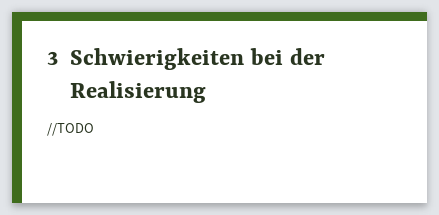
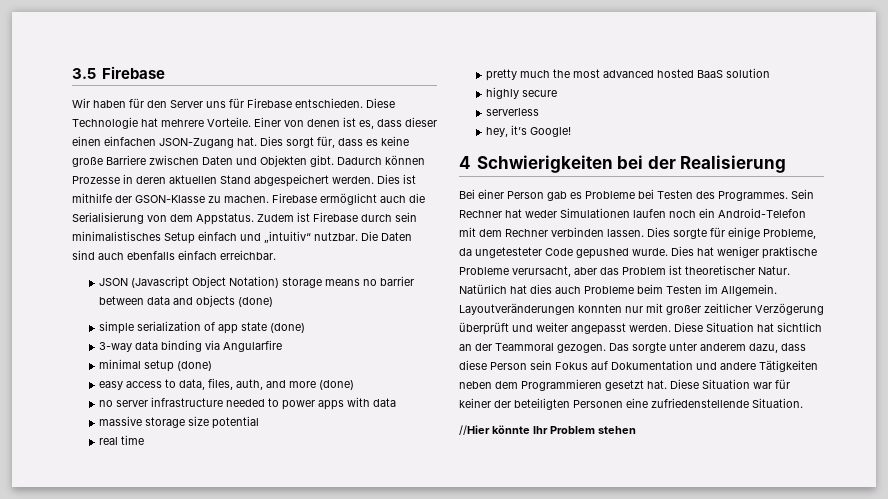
[47,48,326,70] [70,81,207,103] [47,123,94,136] 3 Schwierigkeiten bei der Realisierung // //TODO -> [72,66,165,79] [72,98,395,108] [72,117,437,129] [72,136,409,148] [72,155,425,167] [72,174,416,187] [72,193,425,205] [72,212,417,225] [72,231,412,244] [72,250,276,260] [98,276,414,289] [98,295,273,307] [98,321,305,334] [98,340,282,352] [98,359,212,372] [98,378,354,390] [98,397,396,410] [98,416,259,429] [98,435,144,445] [485,68,770,81] [485,87,557,99] [485,108,539,116] [485,125,571,137] [459,155,787,173] [459,189,814,201] [459,208,806,218] [459,227,816,239] [459,246,817,259] [459,265,790,277] [459,284,777,296] [459,303,824,315] [459,322,822,335] [459,342,806,353] [459,360,818,372] [459,379,790,391] [459,398,803,410] [459,425,636,435] 3.5 Firebase // Wir haben für den Server uns für Firebase entschieden. Diese Technologie hat mehrere Vorteile. Einer von denen ist es, dass dieser einen einfachen JSON-Zugang hat. Dies sorgt für, dass es keine große Barriere zwischen Daten und Objekten gibt. Dadurch können Prozesse in deren aktuellen Stand abgespeichert werden. Dies ist mithilfe der GSON-Klasse zu machen. Firebase ermöglicht auch die Serialisierung von dem Appstatus. Zudem ist Firebase durch sein minimalistisches Setup einfach und „intuitiv“ nutzbar. Die Daten sind auch ebenfalls einfach erreichbar. // JSON (Javascript Object Notation) storage means no barrier between data and objects (done) // simple serialization of app state (done) // 3-way data binding via Angularfire // minimal setup (done) // easy access to data, files, auth, and more (done) // no server infrastructure needed to power apps with data // massive storage size potential // real time // pretty much the most advanced hosted BaaS solution // highly secure // serverless // hey, it’s Google! // 4 Schwierigkeiten bei der Realisierung // Bei einer Person gab es Probleme bei Testen des Programmes. Sein Rechner hat weder Simulationen laufen noch ein Android-Telefon mit dem Rechner verbinden lassen. Dies sorgte für einige Probleme, da ungetesteter Code gepushed wurde. Dies hat weniger praktische Probleme verursacht, aber das Problem ist theoretischer Natur. Natürlich hat dies auch Probleme beim Testen im Allgemein. Layoutveränderungen konnten nur mit großer zeitlicher Verzögerung überprüft und weiter angepasst werden. Diese Situation hat sichtlich an der Teammoral gezogen. Das sorgte unter anderem dazu, dass diese Person sein Fokus auf Dokumentation und andere Tätigkeiten neben dem Programmieren gesetzt hat. Diese Situation war für keiner der beteiligten Personen eine zufriedenstellende Situation. // //Hier könnte Ihr Problem stehen

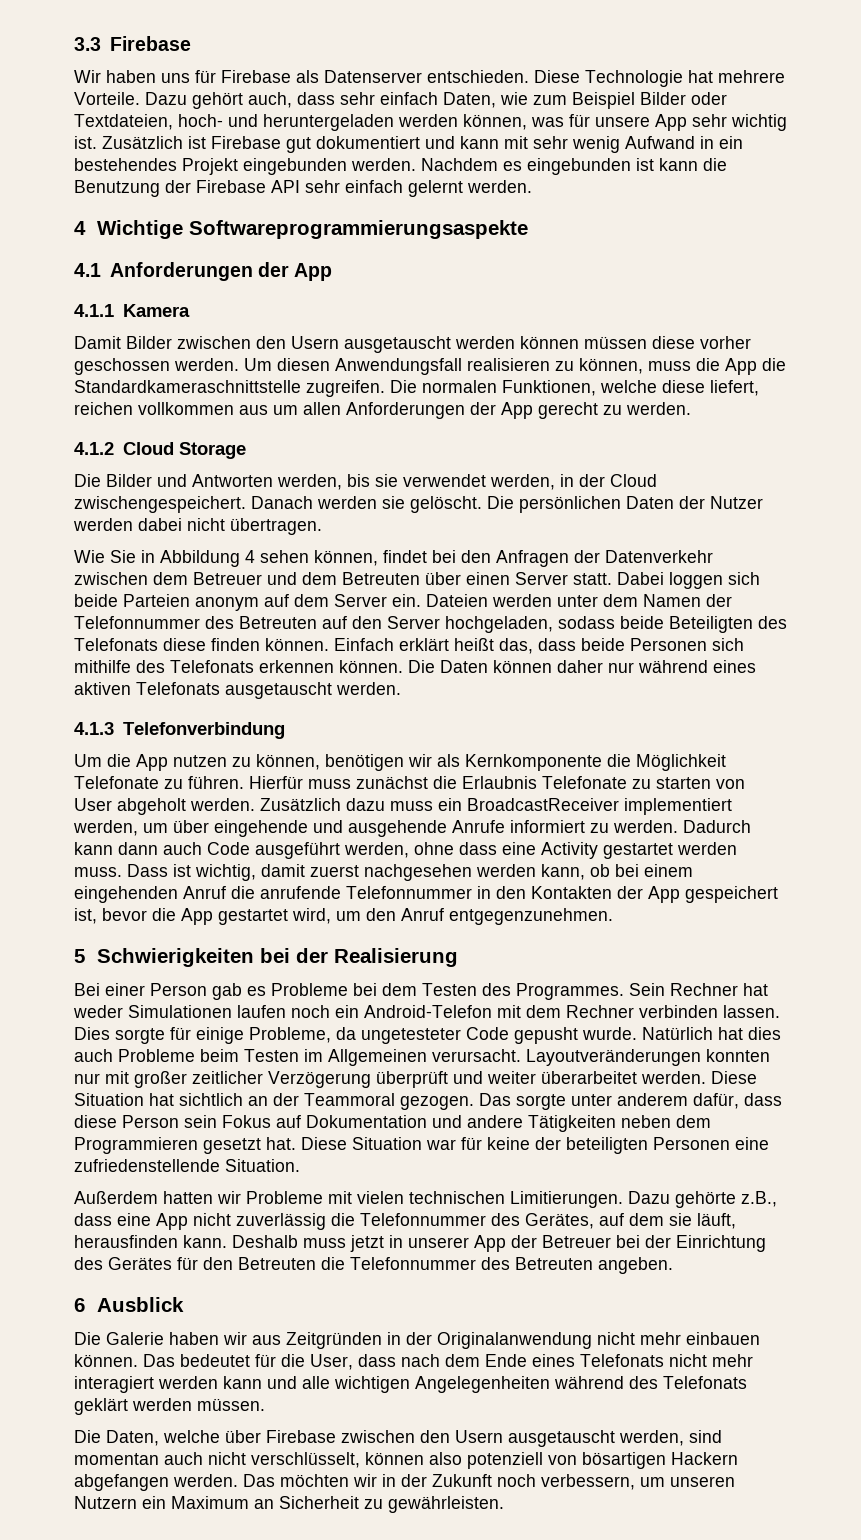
[72,68,96,79] 3.5 -> [74,37,101,51] 3.3
[129,98,203,108] für den Server -> (156, 76) none
(292, 103) none -> [296,70,422,83] als Datenserver
[254,117,437,129] [72,136,409,148] [72,155,425,167] [72,174,416,187] [72,193,425,205] [72,212,417,225] [72,231,412,244] [72,250,276,260] [98,276,414,289] [98,295,273,307] [98,321,305,334] [98,340,282,352] [98,359,212,372] [98,378,354,390] [98,397,396,410] [98,416,259,429] [98,435,144,445] [485,68,770,81] [485,87,557,99] [485,108,539,116] [485,125,571,137] [459,156,471,169] Einer von denen ist es, dass dieser einen einfachen JSON-Zugang hat. Dies sorgt für, dass es keine große Barriere zwischen Daten und Objekten gibt. Dadurch können Prozesse in deren aktuellen Stand abgespeichert werden. Dies ist mithilfe der GSON-Klasse zu machen. Firebase ermöglicht auch die Serialisierung von dem Appstatus. Zudem ist Firebase durch sein minimalistisches Setup einfach und „intuitiv“ nutzbar. Die Daten sind auch ebenfalls einfach erreichbar. // JSON (Javascript Object Notation) storage means no barrier between data and objects (done) // simple serialization of app state (done) // 3-way data binding via Angularfire // minimal setup (done) // easy access to data, files, auth, and more (done) // no server infrastructure needed to power apps with data // massive storage size potential // real time // pretty much the most advanced hosted BaaS solution // highly secure // serverless // hey, it’s Google! // 4 -> [145,92,727,109] [74,114,787,131] [74,136,743,153] [74,158,727,175] [74,180,532,197] [74,220,528,239] [74,262,333,281] [74,304,190,317] [74,336,751,353] [74,358,786,375] [74,380,759,397] [74,402,691,419] [74,442,246,459] [74,474,657,490] [74,496,763,513] [73,518,322,535] [74,550,713,567] [74,572,760,589] [74,594,732,611] [74,616,787,633] [74,638,744,654] [74,660,756,673] [74,682,401,699] [74,722,285,739] [74,754,726,771] [74,776,745,789] [74,798,732,815] [73,820,751,837] [74,842,737,859] [74,864,693,881] [74,886,778,903] [74,908,613,925] [74,949,85,963] Dazu gehört auch, dass sehr einfach Daten, wie zum Beispiel Bilder oder Textdateien, hoch- und heruntergeladen werden können, was für unsere App sehr wichtig ist. Zusätzlich ist Firebase gut dokumentiert und kann mit sehr wenig Aufwand in ein bestehendes Projekt eingebunden werden. Nachdem es eingebunden ist kann die Benutzung der Firebase API sehr einfach gelernt werden. // 4 Wichtige Softwareprogrammierungsaspekte // 4.1 Anforderungen der App // 4.1.1 Kamera // Damit Bilder zwischen den Usern ausgetauscht werden können müssen diese vorher geschossen werden. Um diesen Anwendungsfall realisieren zu können, muss die App die Standardkameraschnittstelle zugreifen. Die normalen Funktionen, welche diese liefert, reichen vollkommen aus um allen Anforderungen der App gerecht zu werden. // 4.1.2 Cloud Storage // Die Bilder und Antworten werden, bis sie verwendet werden, in der Cloud zwischengespeichert. Danach werden sie gelöscht. Die persönlichen Daten der Nutzer werden dabei nicht übertragen. // Wie Sie in Abbildung 4 sehen können, findet bei den Anfragen der Datenverkehr zwischen dem Betreuer und dem Betreuten über einen Server statt. Dabei loggen sich beide Parteien anonym auf dem Server ein. Dateien werden unter dem Namen der Telefonnummer des Betreuten auf den Server hochgeladen, sodass beide Beteiligten des Telefonats diese finden können. Einfach erklärt heißt das, dass beide Personen sich mithilfe des Telefonats erkennen können. Die Daten können daher nur während eines aktiven Telefonats ausgetauscht werden. // 4.1.3 Telefonverbindung // Um die App nutzen zu können, benötigen wir als Kernkomponente die Möglichkeit Telefonate zu führen. Hierfür muss zunächst die Erlaubnis Telefonate zu starten von User abgeholt werden. Zusätzlich dazu muss ein BroadcastReceiver implementiert werden, um über eingehende und ausgehende Anrufe informiert zu werden. Dadurch kann dann auch Code ausgeführt werden, ohne dass eine Activity gestartet werden muss. Dass ist wichtig, damit zuerst nachgesehen werden kann, ob bei einem eingehenden Anruf die anrufende Telefonnummer in den Kontakten der App gespeichert ist, bevor die App gestartet wird, um den Anruf entgegenzunehmen. // 5
(654, 194) none -> [382,983,417,996] dem
[576,246,817,259] [459,265,790,277] gepushed wurde. Dies hat weniger praktische Probleme verursacht, aber das Problem ist theoretischer Natur. -> [514,1027,637,1044] gepusht wurde.
[721,284,777,296] Allgemein. -> [328,1049,521,1066] Allgemeinen verursacht.
[571,323,626,335] angepasst -> [541,1071,637,1084] überarbeitet
[749,343,778,353] dazu, -> [693,1093,739,1109] dafür,
[459,398,491,408] keiner -> [487,1137,530,1150] keine
[459,425,636,435] //Hier könnte Ihr Problem stehen -> [74,1191,777,1208] [74,1213,736,1230] [74,1235,766,1252] [74,1257,673,1274] [74,1297,184,1312] [74,1332,760,1349] [74,1354,753,1370] [74,1376,747,1393] [74,1398,265,1415] [74,1430,722,1447] [74,1452,738,1469] [74,1474,735,1491] [74,1496,504,1513] Außerdem hatten wir Probleme mit vielen technischen Limitierungen. Dazu gehörte z.B., dass eine App nicht zuverlässig die Telefonnummer des Gerätes, auf dem sie läuft, herausfinden kann. Deshalb muss jetzt in unserer App der Betreuer bei der Einrichtung des Gerätes für den Betreuten die Telefonnummer des Betreuten angeben. // 6 Ausblick // Die Galerie haben wir aus Zeitgründen in der Originalanwendung nicht mehr einbauen können. Das bedeutet für die User, dass nach dem Ende eines Telefonats nicht mehr interagiert werden kann und alle wichtigen Angelegenheiten während des Telefonats geklärt werden müssen. // Die Daten, welche über Firebase zwischen den Usern ausgetauscht werden, sind momentan auch nicht verschlüsselt, können also potenziell von bösartigen Hackern abgefangen werden. Das möchten wir in der Zukunft noch verbessern, um unseren Nutzern ein Maximum an Sicherheit zu gewährleisten.

